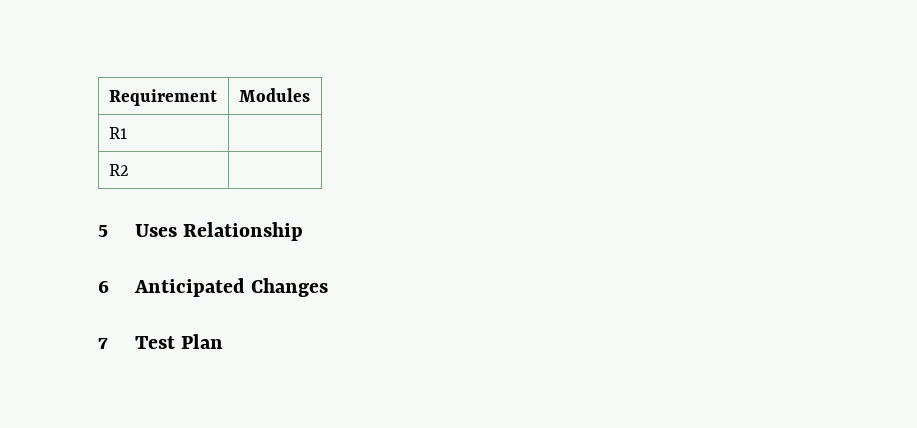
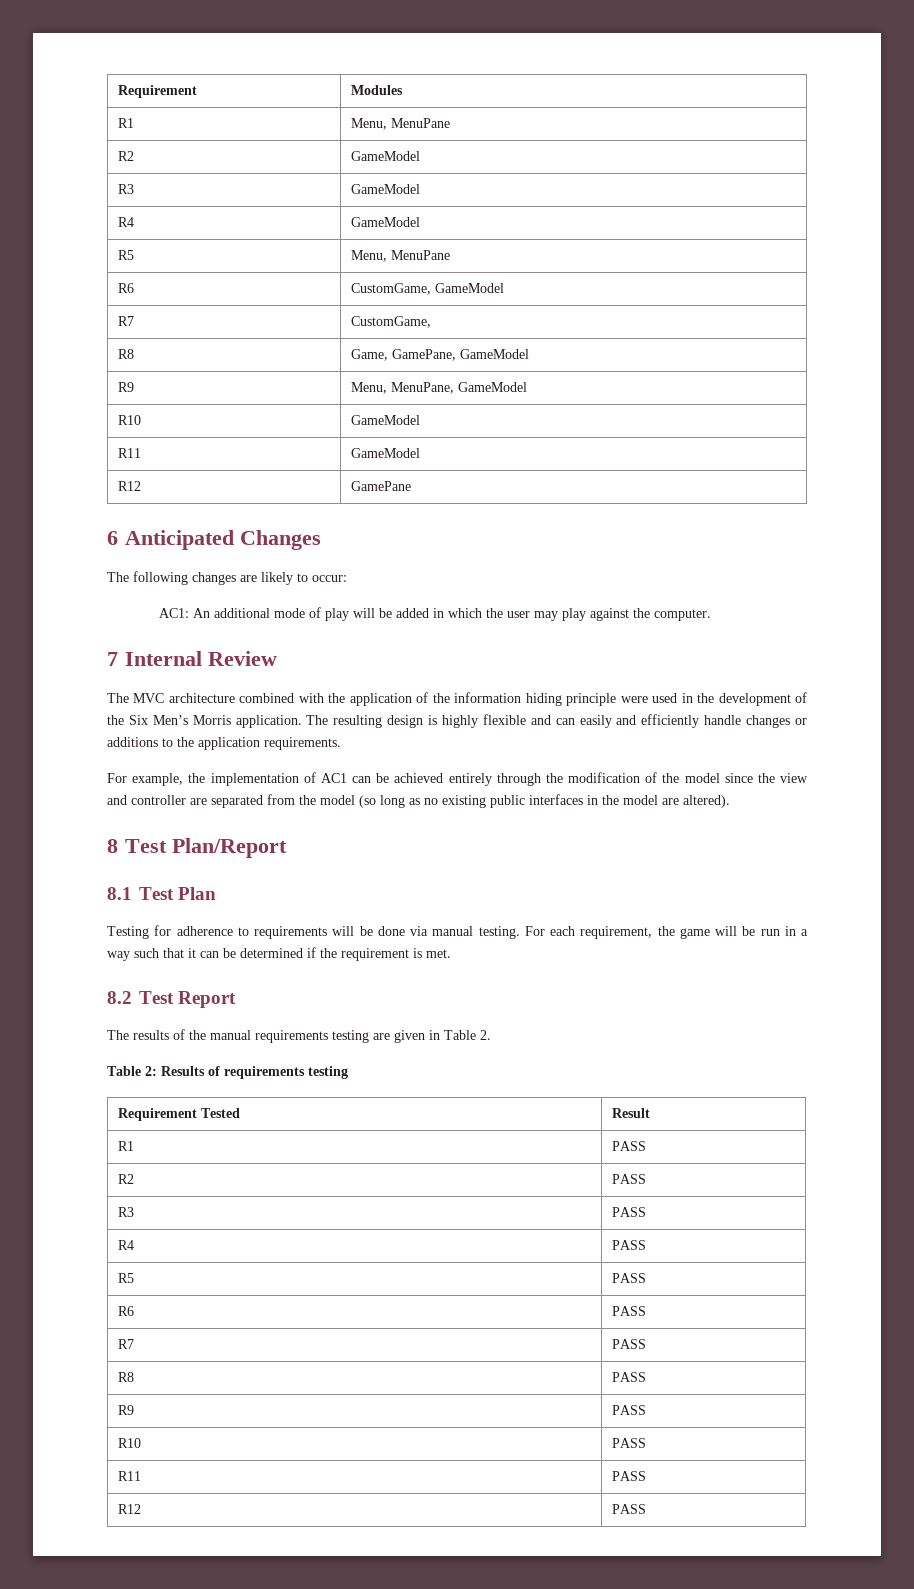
[108,164,129,176] [98,222,304,241] [98,278,329,297] [98,334,224,349] // R2 | // 5 Uses Relationship // 6 Anticipated Changes // 7 Test Plan -> [350,118,450,130] [117,151,134,161] [350,151,420,161] [117,184,134,194] [350,184,420,194] [117,217,134,227] [350,217,420,227] [117,250,134,260] [350,250,450,262] [117,283,134,293] [350,283,504,295] [117,316,134,326] [350,316,431,328] [117,349,134,359] [350,349,529,361] [117,382,134,392] [350,382,527,394] [117,415,141,425] [350,415,420,425] [117,448,141,458] [350,448,420,458] [117,481,141,491] [350,481,411,491] [107,530,321,550] [107,571,347,585] [158,607,711,621] [107,651,277,666] [107,692,808,706] [107,714,808,728] [107,737,341,750] [107,772,808,786] [107,794,730,808] [107,838,287,858] [107,887,217,900] [107,925,808,939] [107,947,451,961] [107,991,237,1008] [107,1029,491,1043] [107,1066,348,1079] [117,1108,240,1121] [611,1108,650,1118] [117,1141,134,1151] [611,1141,646,1151] [117,1174,134,1184] [611,1174,646,1184] [117,1207,134,1217] [611,1207,646,1217] [117,1240,134,1250] [611,1240,646,1250] [117,1273,134,1283] [611,1273,646,1283] [117,1306,134,1316] [611,1306,646,1316] [117,1339,134,1349] [611,1339,646,1349] [117,1372,134,1382] [611,1372,646,1382] [117,1405,134,1415] [611,1405,646,1415] [117,1438,141,1448] [611,1438,646,1448] [117,1471,141,1481] [611,1471,646,1481] [117,1504,141,1514] [611,1504,646,1514] Menu, MenuPane // R2 | GameModel // R3 | GameModel // R4 | GameModel // R5 | Menu, MenuPane // R6 | CustomGame, GameModel // R7 | CustomGame, // R8 | Game, GamePane, GameModel // R9 | Menu, MenuPane, GameModel // R10 | GameModel // R11 | GameModel // R12 | GamePane // 6 Anticipated Changes // The following changes are likely to occur: // AC1: An additional mode of play will be added in which the user may play against the computer. // 7 Internal Review // The MVC architecture combined with the application of the information hiding principle were used in the development of the Six Men’s Morris application. The resulting design is highly flexible and can easily and efficiently handle changes or additions to the application requirements. // For example, the implementation of AC1 can be achieved entirely through the modification of the model since the view and controller are separated from the model (so long as no existing public interfaces in the model are altered). // 8 Test Plan/Report // 8.1 Test Plan // Testing for adherence to requirements will be done via manual testing. For each requirement, the game will be run in a way such that it can be determined if the requirement is met. // 8.2 Test Report // The results of the manual requirements testing are given in Table 2. // Table 2: Results of requirements testing // Requirement Tested | Result // R1 | PASS // R2 | PASS // R3 | PASS // R4 | PASS // R5 | PASS // R6 | PASS // R7 | PASS // R8 | PASS // R9 | PASS // R10 | PASS // R11 | PASS // R12 | PASS

